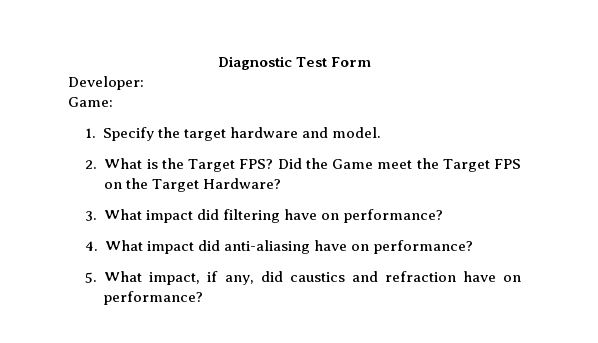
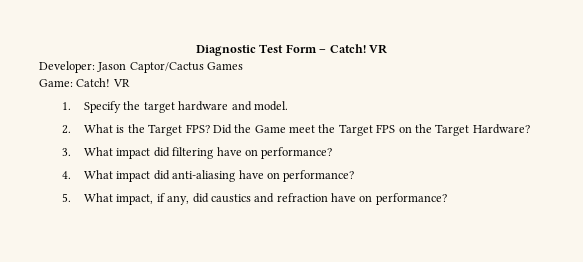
[68,76,144,90] // Developer: -> [319,44,387,54] [39,61,244,73] – Catch! VR // Developer: Jason Captor/Cactus Games
(113, 102) none -> [76,78,130,87] Catch! VR

